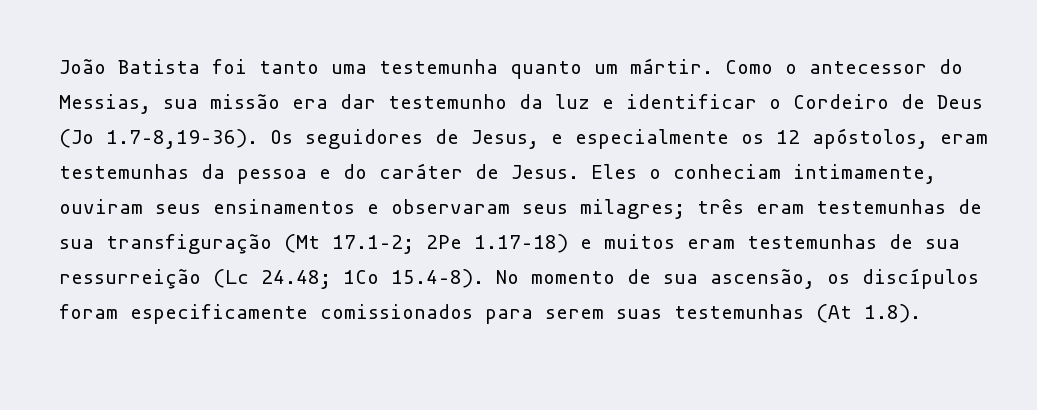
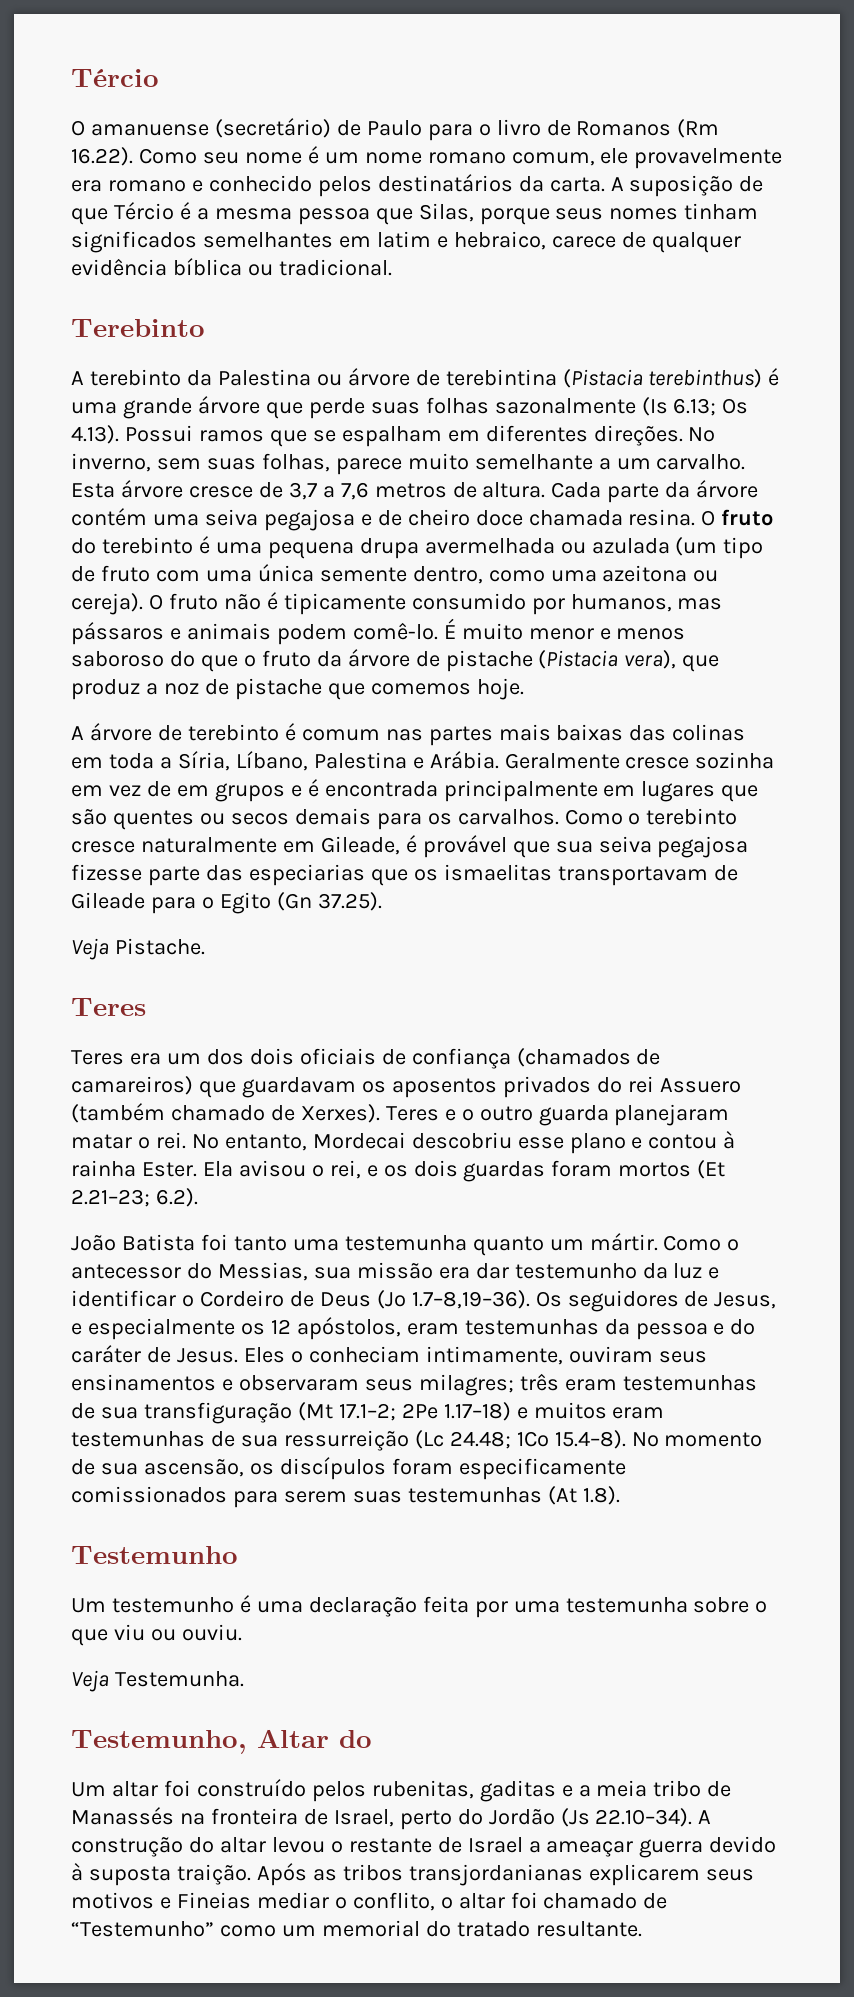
(59, 66) none -> [71,69,159,87] [71,118,720,141] [71,146,783,169] [71,174,764,197] [71,202,759,225] [71,231,741,253] [71,258,392,276] [71,319,205,337] [71,368,780,388] [71,396,749,419] [71,425,716,447] [71,453,746,475] [71,480,759,503] [71,508,774,531] [71,536,764,559] [71,564,719,584] [71,592,723,615] [71,618,686,645] [71,649,720,672] [71,678,524,700] [71,723,746,746] [71,751,775,771] [71,779,759,802] [71,808,738,830] [71,835,749,858] [71,864,738,886] [71,892,382,914] [71,938,205,960] [71,998,146,1016] [71,1048,661,1069] [71,1076,741,1098] [71,1103,730,1126] [71,1131,736,1154] [71,1160,726,1182] [71,1188,198,1207] Tércio // O amanuense (secretário) de Paulo para o livro de Romanos (Rm 16.22). Como seu nome é um nome romano comum, ele provavelmente era romano e conhecido pelos destinatários da carta. A suposição de que Tércio é a mesma pessoa que Silas, porque seus nomes tinham significados semelhantes em latim e hebraico, carece de qualquer evidência bíblica ou tradicional. // Terebinto // A terebinto da Palestina ou árvore de terebintina (Pistacia terebinthus) é uma grande árvore que perde suas folhas sazonalmente (Is 6.13; Os 4.13). Possui ramos que se espalham em diferentes direções. No inverno, sem suas folhas, parece muito semelhante a um carvalho. Esta árvore cresce de 3,7 a 7,6 metros de altura. Cada parte da árvore contém uma seiva pegajosa e de cheiro doce chamada resina. O fruto do terebinto é uma pequena drupa avermelhada ou azulada (um tipo de fruto com uma única semente dentro, como uma azeitona ou cereja). O fruto não é tipicamente consumido por humanos, mas pássaros e animais podem comê-lo. É muito menor e menos saboroso do que o fruto da árvore de pistache (Pistacia vera), que produz a noz de pistache que comemos hoje. // A árvore de terebinto é comum nas partes mais baixas das colinas em toda a Síria, Líbano, Palestina e Arábia. Geralmente cresce sozinha em vez de em grupos e é encontrada principalmente em lugares que são quentes ou secos demais para os carvalhos. Como o terebinto cresce naturalmente em Gileade, é provável que sua seiva pegajosa fizesse parte das especiarias que os ismaelitas transportavam de Gileade para o Egito (Gn 37.25). // Veja Pistache. // Teres // Teres era um dos dois oficiais de confiança (chamados de camareiros) que guardavam os aposentos privados do rei Assuero (também chamado de Xerxes). Teres e o outro guarda planejaram matar o rei. No entanto, Mordecai descobriu esse plano e contou à rainha Ester. Ela avisou o rei, e os dois guardas foram mortos (Et 2.21–23; 6.2). //
(921, 313) none -> [71,1546,238,1564] [71,1595,768,1618] [71,1624,242,1646] [71,1670,244,1692] [71,1729,372,1754] [71,1779,732,1802] [71,1807,712,1830] [71,1836,777,1858] [71,1863,754,1886] [71,1892,668,1911] [71,1920,642,1937] // Testemunho // Um testemunho é uma declaração feita por uma testemunha sobre o que viu ou ouviu. // Veja Testemunha. // Testemunho, Altar do // Um altar foi construído pelos rubenitas, gaditas e a meia tribo de Manassés na fronteira de Israel, perto do Jordão (Js 22.10–34). A construção do altar levou o restante de Israel a ameaçar guerra devido à suposta traição. Após as tribos transjordanianas explicarem seus motivos e Fineias mediar o conflito, o altar foi chamado de “Testemunho” como um memorial do tratado resultante.

